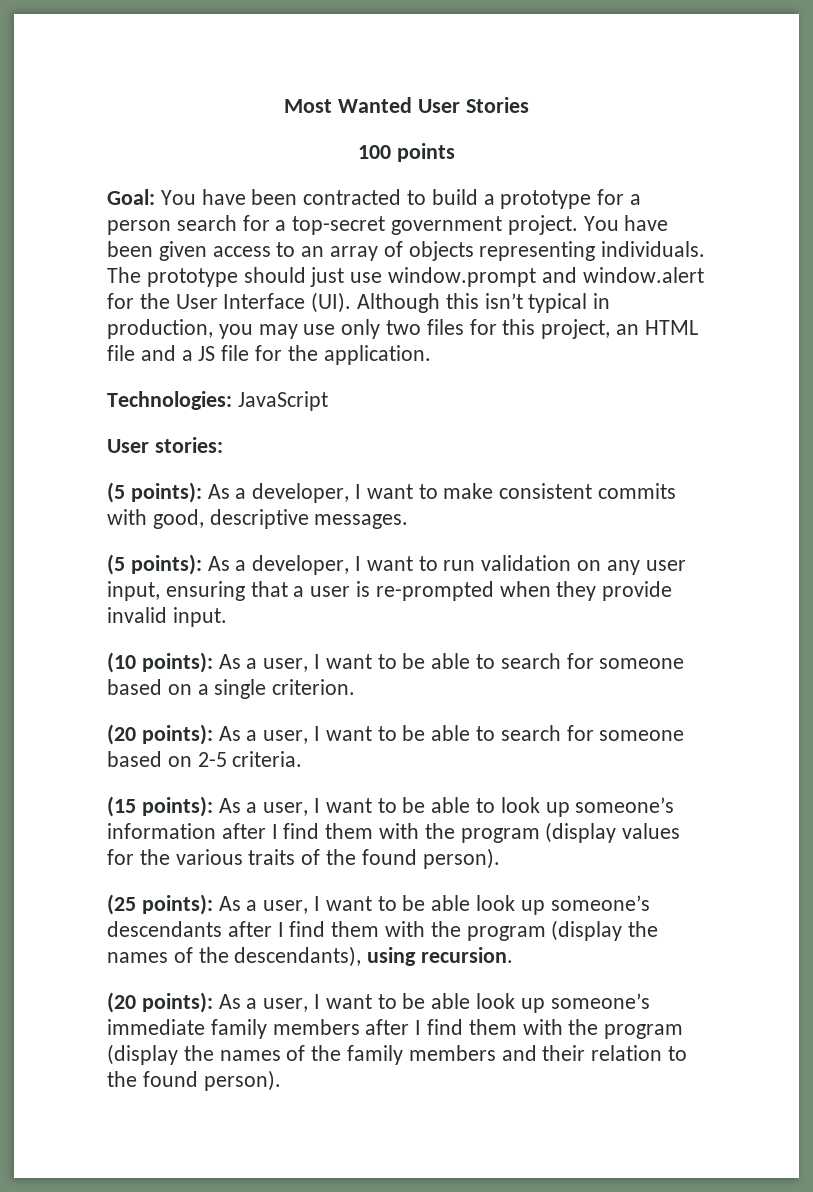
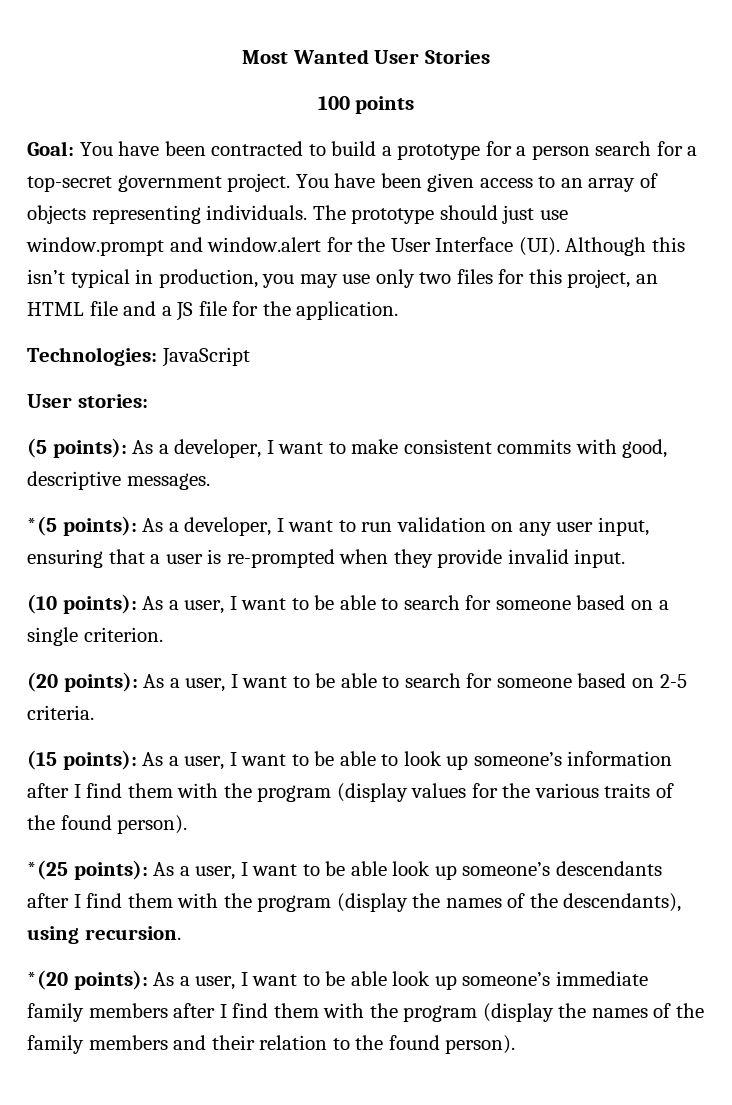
[107,554,125,575] (5 -> [27,516,57,536] *(5
[107,894,136,915] (25 -> [27,860,68,880] *(25
[107,992,136,1013] (20 -> [27,970,68,990] *(20

